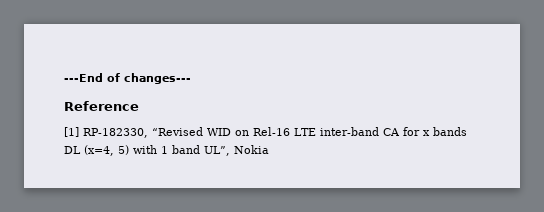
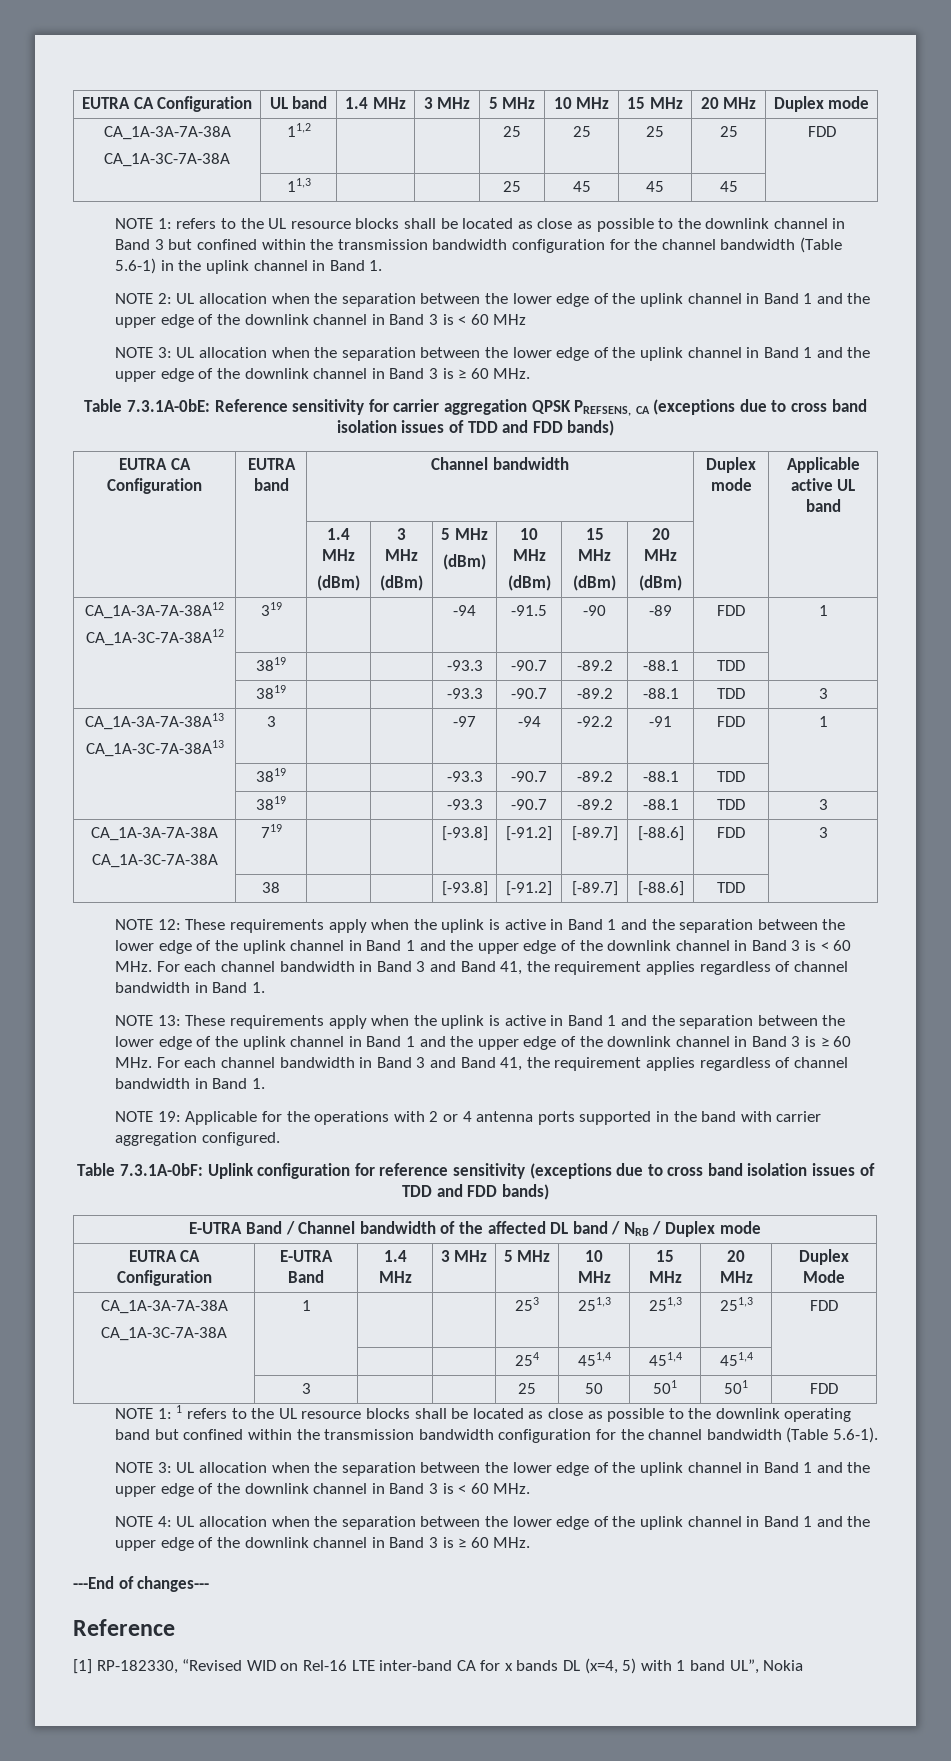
(64, 77) none -> [81,96,253,112] [269,96,328,109] [345,97,406,109] [423,97,471,109] [488,97,536,109] [553,97,610,109] [627,97,683,109] [700,97,757,109] [773,96,870,112] [103,126,231,140] [104,153,230,167] [286,123,311,137] [503,126,521,137] [572,126,591,137] [646,126,664,137] [719,126,738,137] [807,126,836,137] [286,178,311,192] [503,181,521,192] [572,181,591,192] [646,181,664,192] [719,181,738,192] [115,218,846,232] [115,237,842,253] [115,258,383,274] [115,293,871,307] [115,314,527,328] [115,347,871,361] [115,368,531,382] [84,399,867,416] [336,420,615,436] [119,458,191,470] [107,478,202,494] [247,458,296,470] [253,478,289,491] [431,457,569,470] [706,457,756,473] [710,478,752,491] [786,457,860,473] [790,478,856,491] [805,499,841,512] [327,528,350,540] [322,549,355,561] [317,575,360,591] [397,528,406,540] [385,549,418,561] [380,575,423,591] [441,528,488,540] [443,554,486,570] [520,528,538,540] [512,549,546,561] [507,575,551,591] [585,528,604,540] [578,549,611,561] [573,575,616,591] [651,528,670,540] [644,549,677,561] [639,575,682,591] [85,602,224,619] [85,629,224,646] [260,602,282,616] [453,605,476,616] [511,605,547,616] [583,605,606,616] [649,605,672,616] [717,605,745,616] [818,605,828,616] [256,657,286,671] [446,660,483,671] [511,660,547,671] [576,660,613,671] [642,660,679,671] [717,660,745,671] [256,685,286,699] [446,688,483,699] [511,688,547,699] [576,688,613,699] [642,688,679,699] [717,688,745,699] [818,688,828,699] [85,713,224,730] [85,740,224,757] [266,716,276,727] [453,716,476,727] [517,716,541,727] [576,716,613,727] [649,716,672,727] [717,716,745,727] [818,716,828,727] [256,768,286,782] [446,771,483,782] [511,771,547,782] [576,771,613,782] [642,771,679,782] [717,771,745,782] [256,796,286,810] [446,799,483,810] [511,799,547,810] [576,799,613,810] [642,799,679,810] [717,799,745,810] [818,799,828,810] [91,827,218,841] [91,854,218,868] [260,824,282,838] [441,826,488,841] [506,826,552,841] [571,826,618,841] [637,826,684,841] [717,827,745,838] [818,827,828,838] [262,882,280,893] [441,881,488,896] [506,881,552,896] [571,881,618,896] [637,881,684,896] [717,882,745,893] [115,919,846,933] [115,940,852,954] [115,961,848,975] [115,982,266,993] [115,1015,846,1029] [115,1036,852,1050] [115,1057,848,1071] [115,1078,266,1089] [115,1111,822,1125] [115,1132,280,1146] [77,1163,875,1179] [402,1184,549,1200] [189,1221,761,1237] [128,1250,201,1262] [116,1270,212,1286] [280,1250,333,1262] [288,1270,324,1283] [383,1250,407,1262] [378,1271,412,1283] [440,1250,488,1262] [503,1250,551,1262] [585,1250,603,1262] [577,1271,611,1283] [656,1250,674,1262] [648,1271,682,1283] [727,1250,745,1262] [719,1271,753,1283] [799,1249,849,1265] [803,1270,845,1283] [100,1300,228,1314] [101,1327,227,1341] [301,1300,311,1311] [515,1297,539,1311] [577,1297,611,1311] [648,1297,682,1311] [719,1297,753,1311] [810,1300,838,1311] [515,1352,539,1366] [577,1352,611,1366] [648,1352,682,1366] [719,1352,753,1366] [301,1383,311,1394] [518,1383,536,1394] [585,1383,603,1394] [653,1380,677,1394] [724,1380,748,1394] [810,1383,838,1394] [115,1405,852,1422] [115,1427,878,1443] [115,1462,871,1476] [115,1483,531,1497] [115,1516,871,1530] [115,1537,531,1551] EUTRA CA Configuration | UL band | 1.4 MHz | 3 MHz | 5 MHz | 10 MHz | 15 MHz | 20 MHz | Duplex mode // CA_1A-3A-7A-38A // CA_1A-3C-7A-38A | 11,2 | | | 25 | 25 | 25 | 25 | FDD // | 11,3 | | | 25 | 45 | 45 | 45 | // NOTE 1: refers to the UL resource blocks shall be located as close as possible to the downlink channel in Band 3 but confined within the transmission bandwidth configuration for the channel bandwidth (Table 5.6-1) in the uplink channel in Band 1. // NOTE 2: UL allocation when the separation between the lower edge of the uplink channel in Band 1 and the upper edge of the downlink channel in Band 3 is < 60 MHz // NOTE 3: UL allocation when the separation between the lower edge of the uplink channel in Band 1 and the upper edge of the downlink channel in Band 3 is ≥ 60 MHz. // Table 7.3.1A-0bE: Reference sensitivity for carrier aggregation QPSK PREFSENS, CA (exceptions due to cross band isolation issues of TDD and FDD bands) // EUTRA CA Configuration | EUTRA band | Channel bandwidth | Duplex mode | Applicable active UL band // | | 1.4 MHz // (dBm) | 3 MHz // (dBm) | 5 MHz // (dBm) | 10 MHz // (dBm) | 15 MHz // (dBm) | 20 MHz // (dBm) | | // CA_1A-3A-7A-38A12 // CA_1A-3C-7A-38A12 | 319 | | | -94 | -91.5 | -90 | -89 | FDD | 1 // | 3819 | | | -93.3 | -90.7 | -89.2 | -88.1 | TDD | // | 3819 | | | -93.3 | -90.7 | -89.2 | -88.1 | TDD | 3 // CA_1A-3A-7A-38A13 // CA_1A-3C-7A-38A13 | 3 | | | -97 | -94 | -92.2 | -91 | FDD | 1 // | 3819 | | | -93.3 | -90.7 | -89.2 | -88.1 | TDD | // | 3819 | | | -93.3 | -90.7 | -89.2 | -88.1 | TDD | 3 // CA_1A-3A-7A-38A // CA_1A-3C-7A-38A | 719 | | | [-93.8] | [-91.2] | [-89.7] | [-88.6] | FDD | 3 // | 38 | | | [-93.8] | [-91.2] | [-89.7] | [-88.6] | TDD | // NOTE 12: These requirements apply when the uplink is active in Band 1 and the separation between the lower edge of the uplink channel in Band 1 and the upper edge of the downlink channel in Band 3 is < 60 MHz. For each channel bandwidth in Band 3 and Band 41, the requirement applies regardless of channel bandwidth in Band 1. // NOTE 13: These requirements apply when the uplink is active in Band 1 and the separation between the lower edge of the uplink channel in Band 1 and the upper edge of the downlink channel in Band 3 is ≥ 60 MHz. For each channel bandwidth in Band 3 and Band 41, the requirement applies regardless of channel bandwidth in Band 1. // NOTE 19: Applicable for the operations with 2 or 4 antenna ports supported in the band with carrier aggregation configured. // Table 7.3.1A-0bF: Uplink configuration for reference sensitivity (exceptions due to cross band isolation issues of TDD and FDD bands) // E-UTRA Band / Channel bandwidth of the affected DL band / NRB / Duplex mode // EUTRA CA Configuration | E-UTRA Band | 1.4 MHz | 3 MHz | 5 MHz | 10 MHz | 15 MHz | 20 MHz | Duplex Mode // CA_1A-3A-7A-38A // CA_1A-3C-7A-38A | 1 | | | 253 | 251,3 | 251,3 | 251,3 | FDD // | | | | 254 | 451,4 | 451,4 | 451,4 | // | 3 | | | 25 | 50 | 501 | 501 | FDD // NOTE 1: 1 refers to the UL resource blocks shall be located as close as possible to the downlink operating band but confined within the transmission bandwidth configuration for the channel bandwidth (Table 5.6-1). // NOTE 3: UL allocation when the separation between the lower edge of the uplink channel in Band 1 and the upper edge of the downlink channel in Band 3 is < 60 MHz. // NOTE 4: UL allocation when the separation between the lower edge of the uplink channel in Band 1 and the upper edge of the downlink channel in Band 3 is ≥ 60 MHz. //

